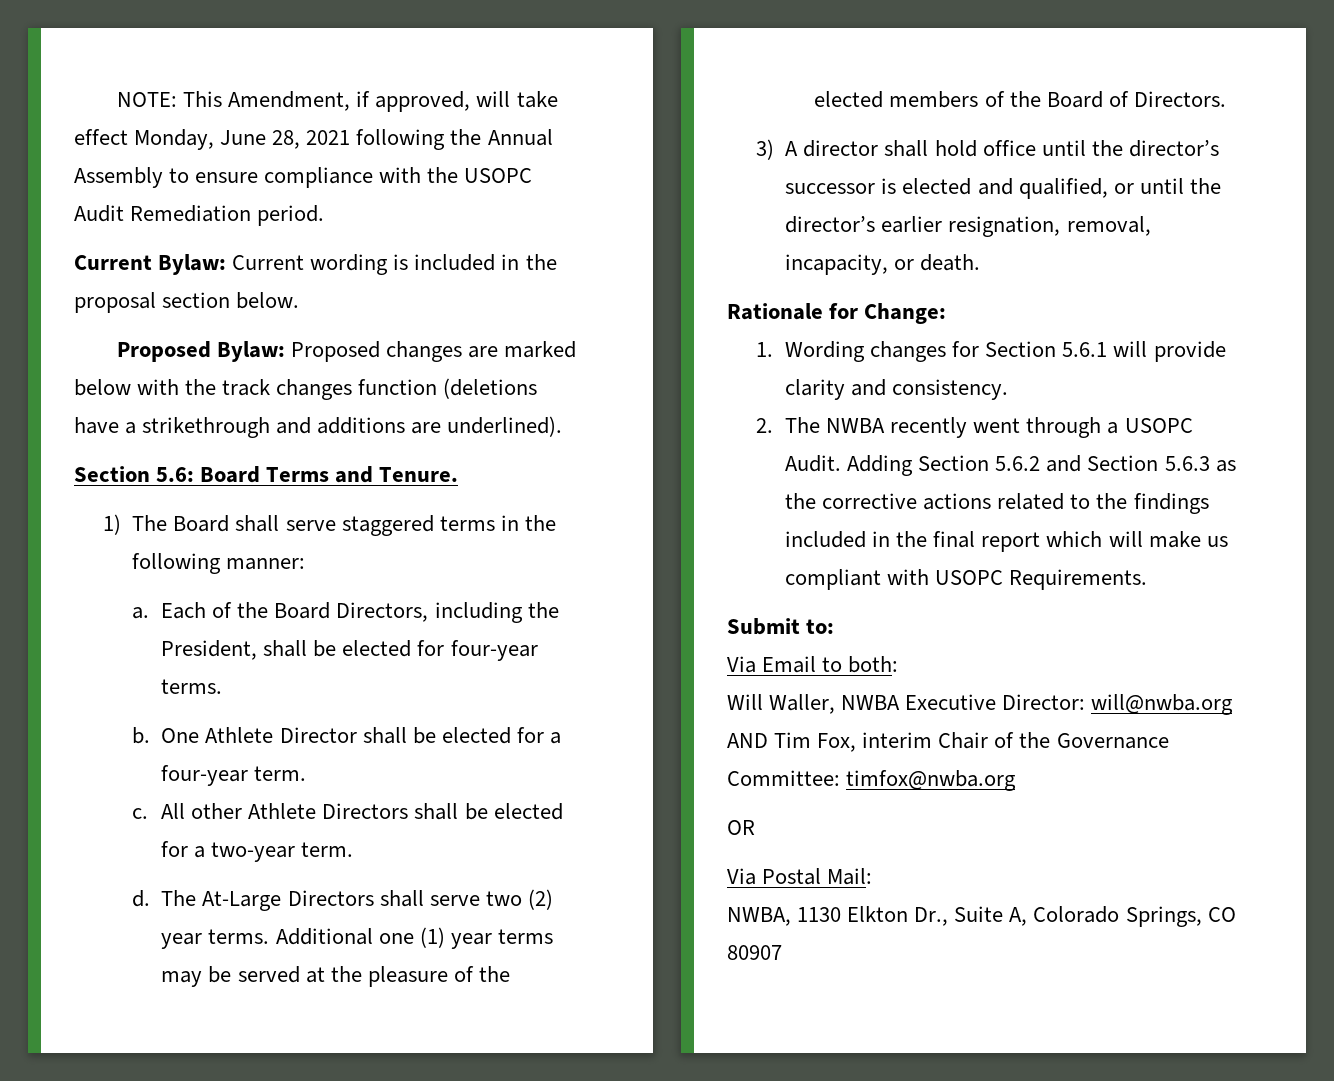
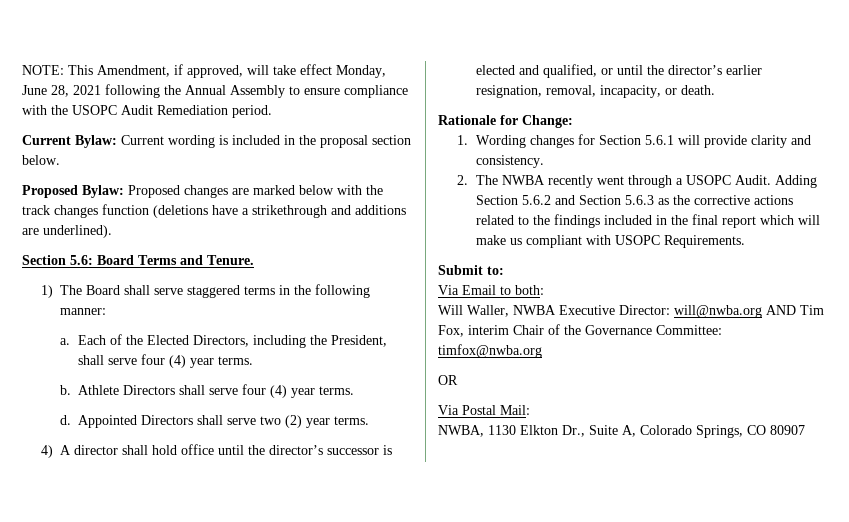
[274,602,331,619] Board -> [147,335,190,345] Elected
[313,640,538,661] [161,679,223,694] [132,727,561,744] [161,765,307,786] [132,803,563,820] [161,841,354,862] be elected for four-year terms. // b. One Athlete Director shall be elected for a four-year term. // c. All other Athlete Directors shall be elected for a two-year term. -> [108,354,254,368] [59,384,355,398] serve four (4) year terms. // b. Athlete Directors shall serve four (4) year terms.
[161,890,282,911] The At-Large -> [78,415,138,428] Appointed
[275,927,553,949] [161,966,510,987] [814,91,1226,108] [756,139,775,160] Additional one (1) year terms may be served at the pleasure of the elected members of the Board of Directors. // 3) -> [40,445,53,458] // 4)

